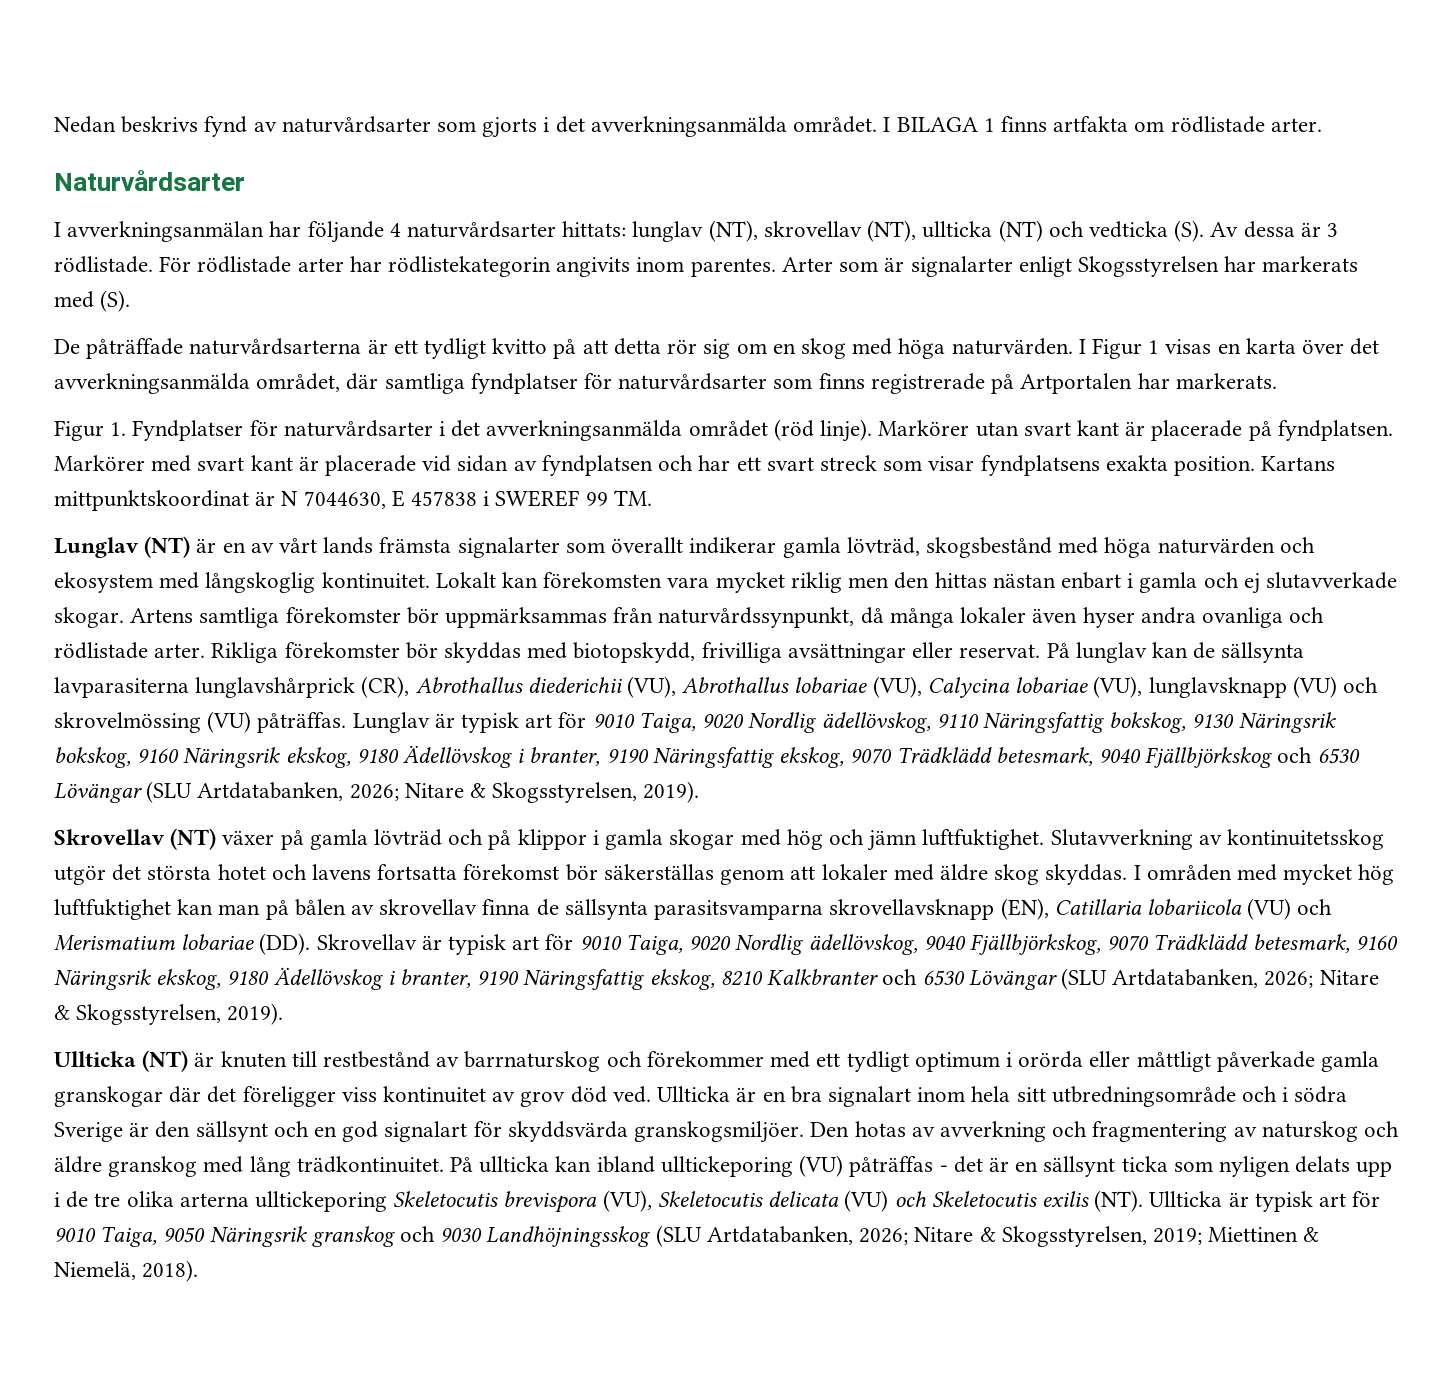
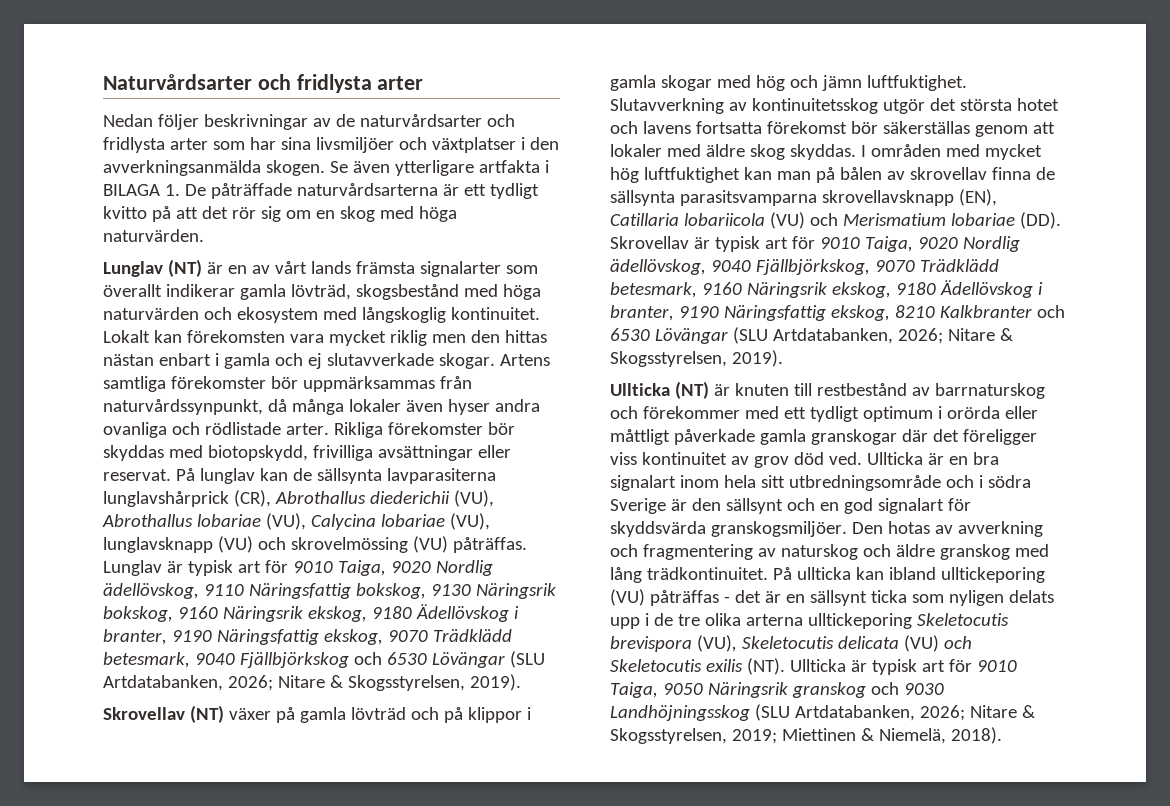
[54,116,1322,138] [54,170,245,191] [54,220,1338,243] [54,256,1359,277] [54,290,131,312] Nedan beskrivs fynd av naturvårdsarter som gjorts i det avverkningsanmälda området. I BILAGA 1 finns artfakta om rödlistade arter. // Naturvårdsarter // I avverkningsanmälan har följande 4 naturvårdsarter hittats: lunglav (NT), skrovellav (NT), ullticka (NT) och vedticka (S). Av dessa är 3 rödlistade. För rödlistade arter har rödlistekategorin angivits inom parentes. Arter som är signalarter enligt Skogsstyrelsen har markerats med (S). // -> [103,74,424,93] [103,114,515,130] [103,137,559,153] [103,160,549,176] [103,184,180,196] Naturvårdsarter och fridlysta arter // Nedan följer beskrivningar av de naturvårdsarter och fridlysta arter som har sina livsmiljöer och växtplatser i den avverkningsanmälda skogen. Se även ytterligare artfakta i BILAGA 1.
[613,338,661,355] detta -> [201,206,228,219] det
[1078,338,1380,359] [54,373,1277,394] [54,419,1393,442] [54,455,1336,476] [54,490,652,511] I Figur 1 visas en karta över det avverkningsanmälda området, där samtliga fyndplatser för naturvårdsarter som finns registrerade på Artportalen har markerats. // Figur 1. Fyndplatser för naturvårdsarter i det avverkningsanmälda området (röd linje). Markörer utan svart kant är placerade på fyndplatsen. Markörer med svart kant är placerade vid sidan av fyndplatsen och har ett svart streck som visar fyndplatsens exakta position. Kartans mittpunktskoordinat är N 7044630, E 457838 i SWEREF 99 TM. -> (204, 235) none

